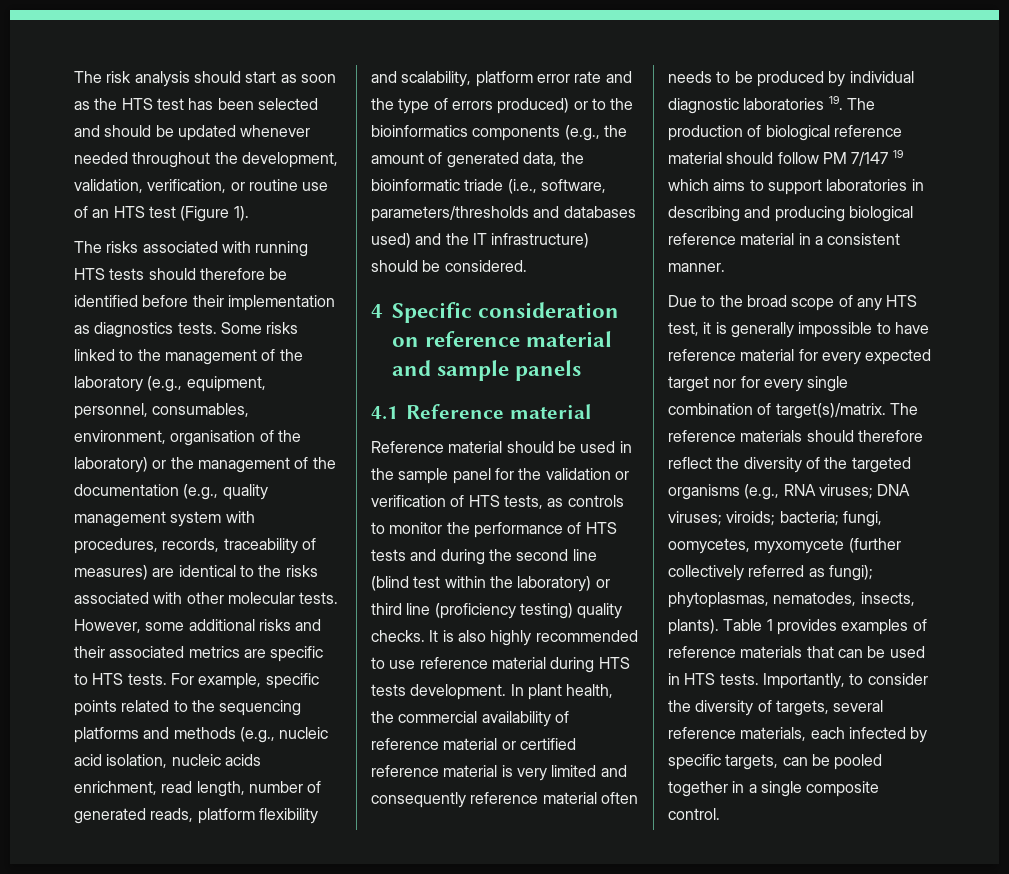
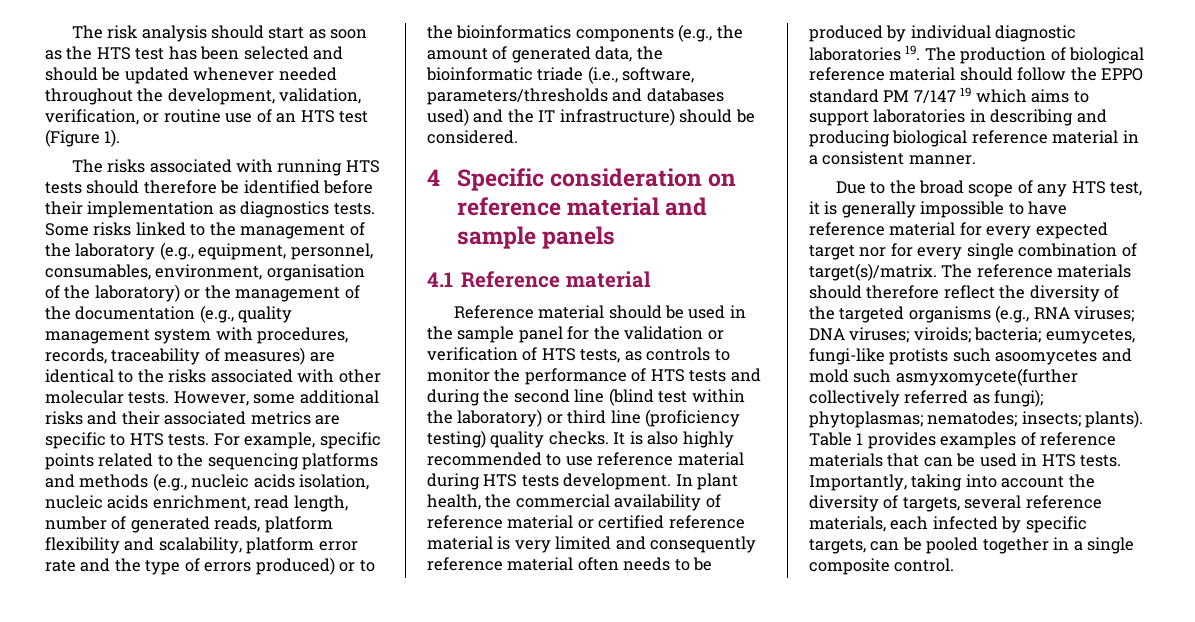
[74,754,102,766] acid -> [253,474,295,488] acids
(819, 158) none -> [1070,67,1144,81] [809,89,879,103] the EPPO standard
[842,511,882,527] [668,538,901,554] fungi, oomycetes, myxomycete (further -> [1045,329,1135,344] [809,348,1132,365] [809,368,1078,386] eumycetes, fungi-like protists such asoomycetes and mold such asmyxomycete(further
[668,592,915,608] phytoplasmas, nematodes, insects, -> [809,411,1081,428] phytoplasmas; nematodes; insects;
[849,673,928,685] to consider -> [911,474,1065,491] taking into account

